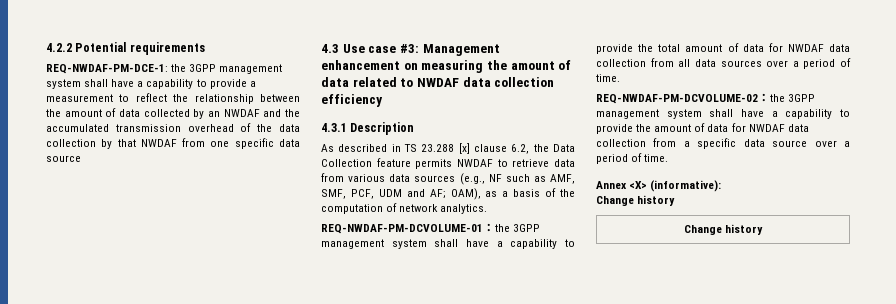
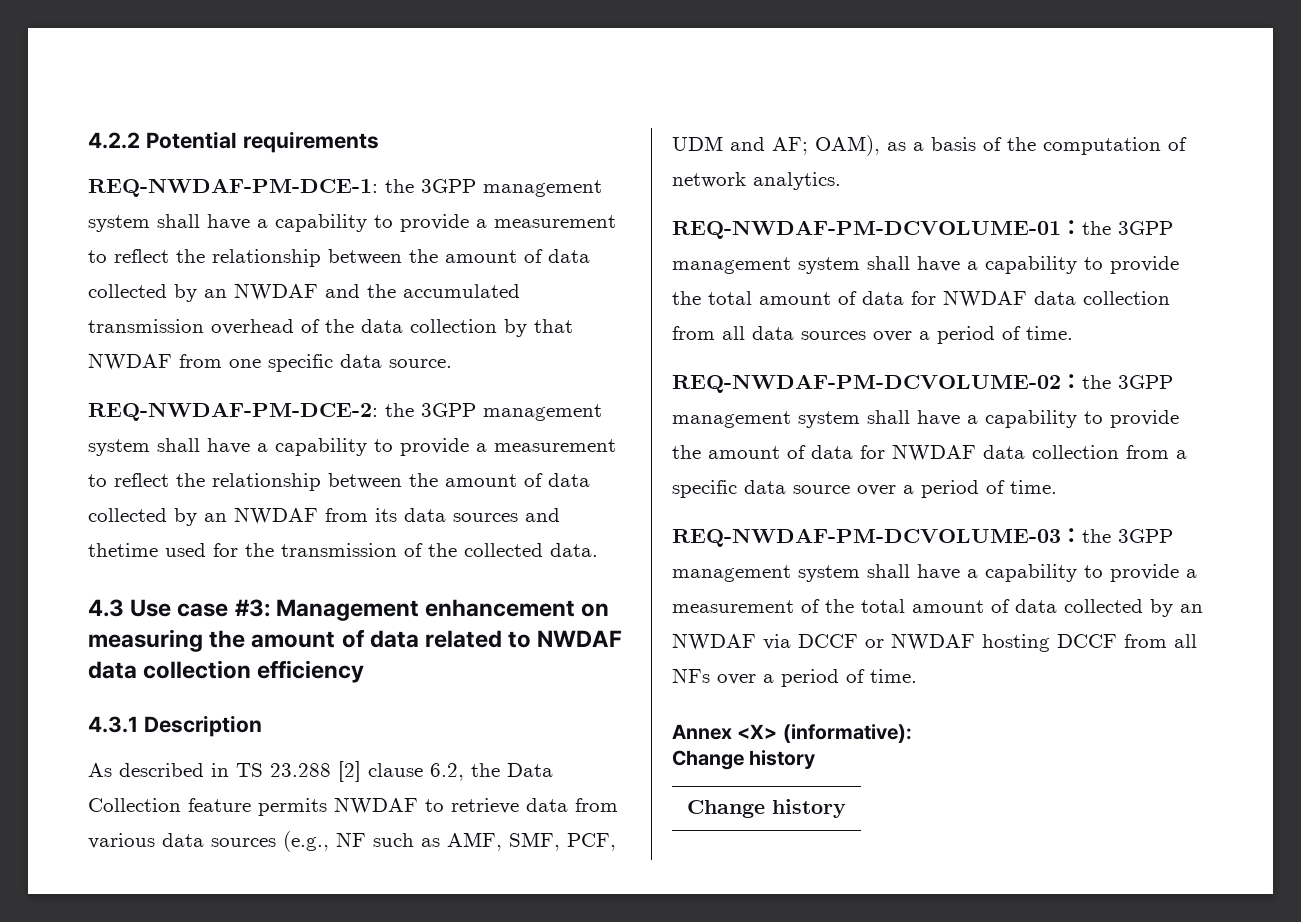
[46,155,81,162] source -> [389,359,452,368] [88,402,602,421] [88,438,616,456] [88,473,590,491] [88,507,560,526] [88,543,598,557] source. // REQ-NWDAF-PM-DCE-2: the 3GPP management system shall have a capability to provide a measurement to reflect the relationship between the amount of data collected by an NWDAF from its data sources and thetime used for the transmission of the collected data.
[458,143,470,154] [x] -> [338,761,361,782] [2]
(669, 158) none -> [672,528,1173,547] [672,564,1197,582] [672,599,1203,617] [672,633,1197,652] [672,668,917,687] // REQ-NWDAF-PM-DCVOLUME-03：the 3GPP management system shall have a capability to provide a measurement of the total amount of data collected by an NWDAF via DCCF or NWDAF hosting DCCF from all NFs over a period of time.

